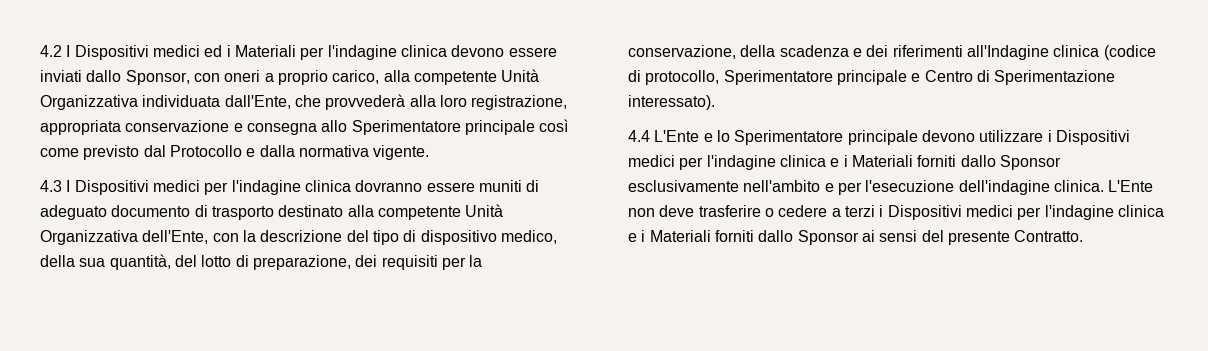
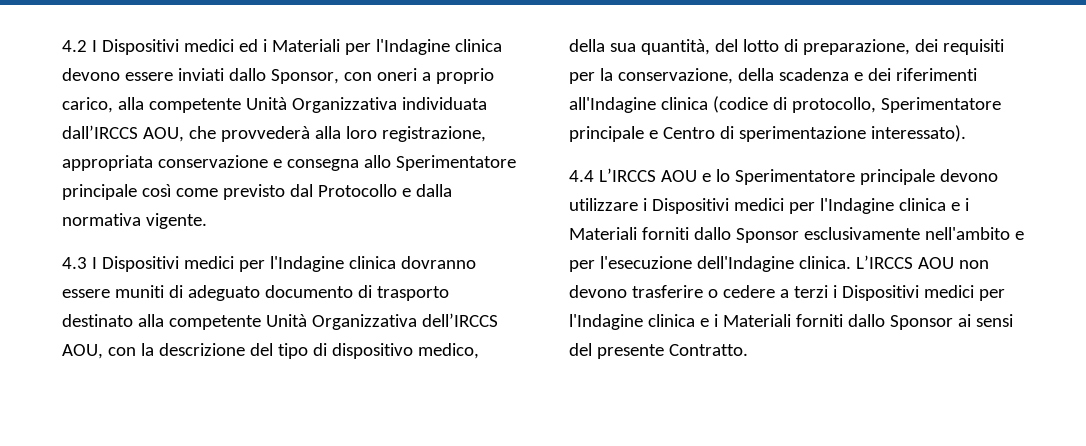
[327,45,397,60] l'indagine -> [375,39,450,55] l'Indagine
[224,95,291,109] dall'Ente, -> [62,125,184,142] dall’IRCCS AOU,
[231,180,301,195] l'indagine -> [269,256,344,272] l'Indagine
[142,230,209,244] dell'Ente, -> [421,313,498,327] [62,344,103,359] dell’IRCCS AOU,
[994,70,1116,85] Sperimentazione -> [738,126,866,142] sperimentazione
[654,130,700,142] L'Ente -> [598,168,697,182] L’IRCCS AOU
[706,155,776,170] l'indagine -> [819,198,894,214] l'Indagine
[958,180,1154,195] [628,205,695,217] dell'indagine clinica. L'Ente non deve -> [696,255,989,272] [569,285,627,298] dell'Indagine clinica. L’IRCCS AOU non devono
[1044,205,1114,220] l'indagine -> [569,314,643,330] l'Indagine

